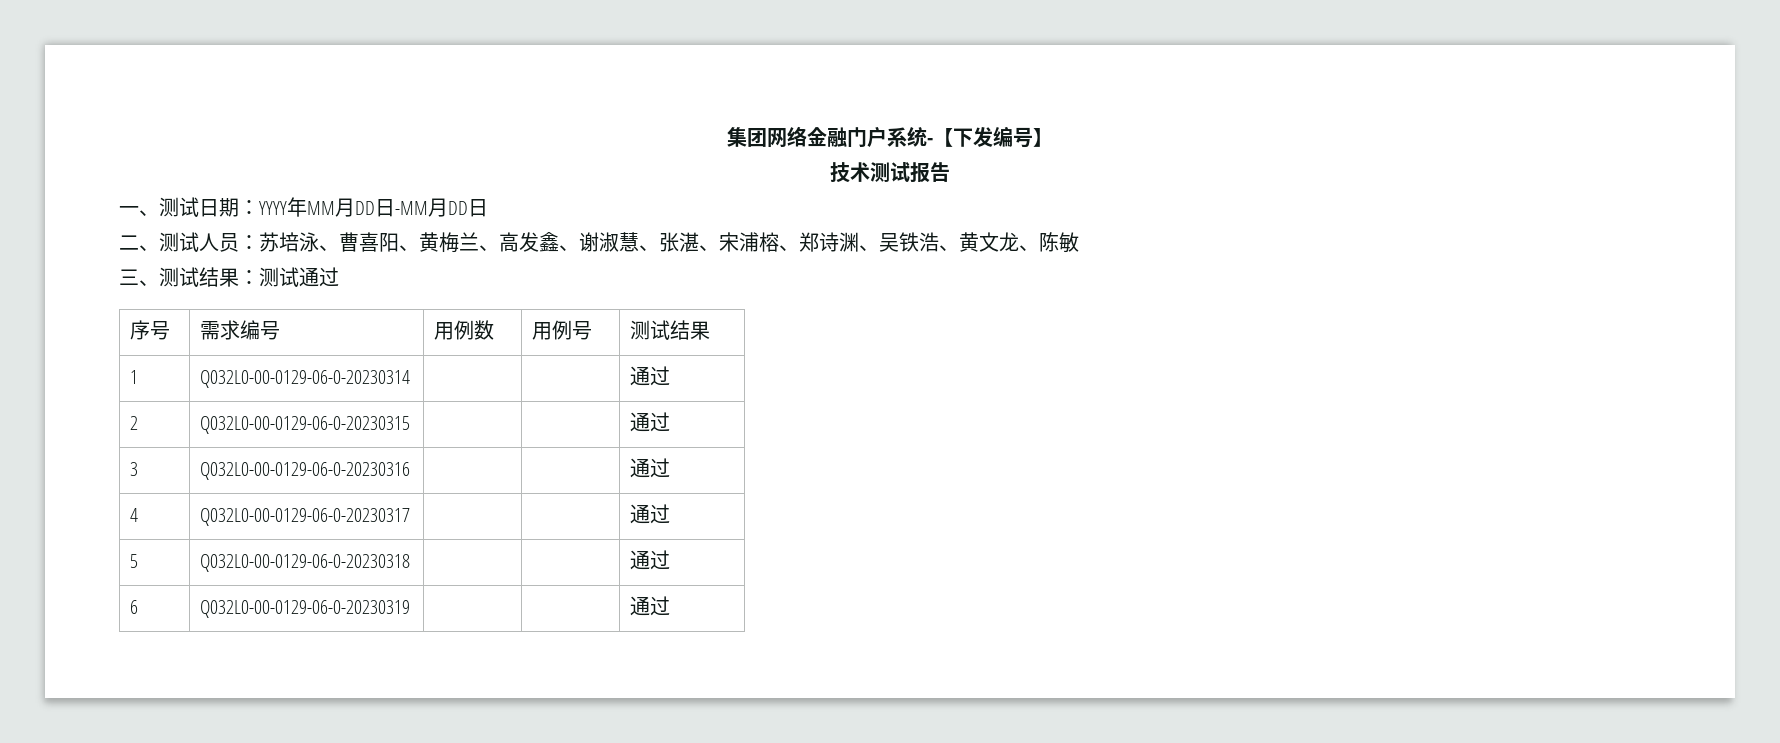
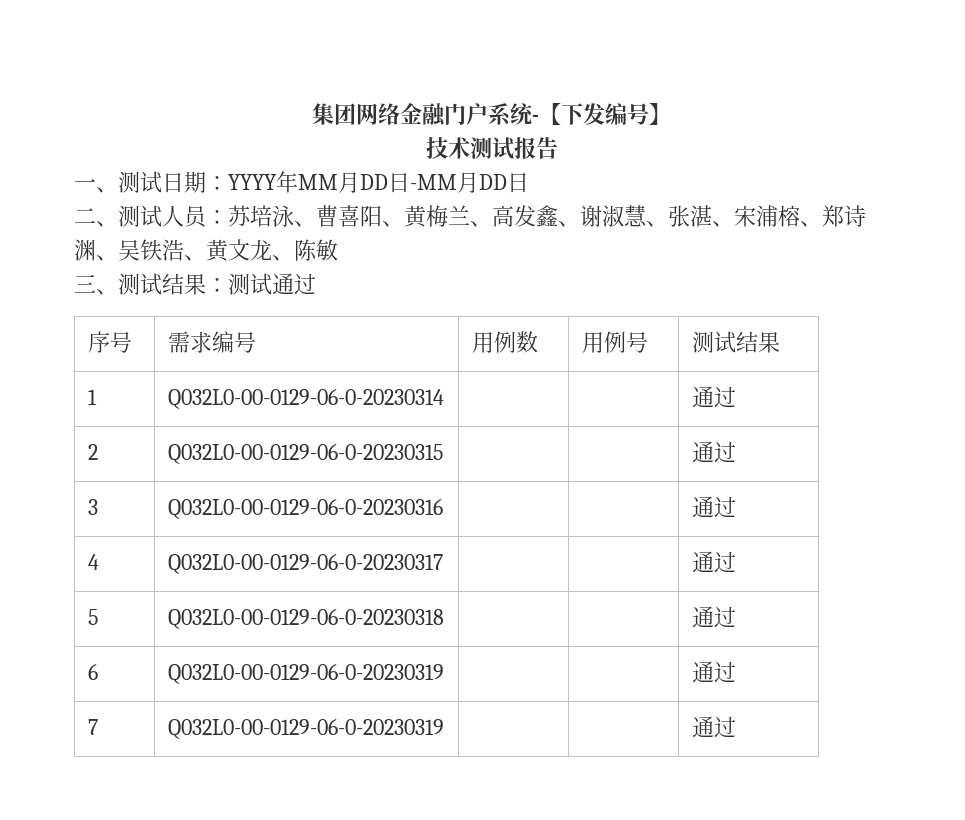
(671, 606) none -> [87,719,98,735] [167,719,444,739] [691,716,736,738] // 7 | Q032L0-00-0129-06-0-20230319 | | | 通过

